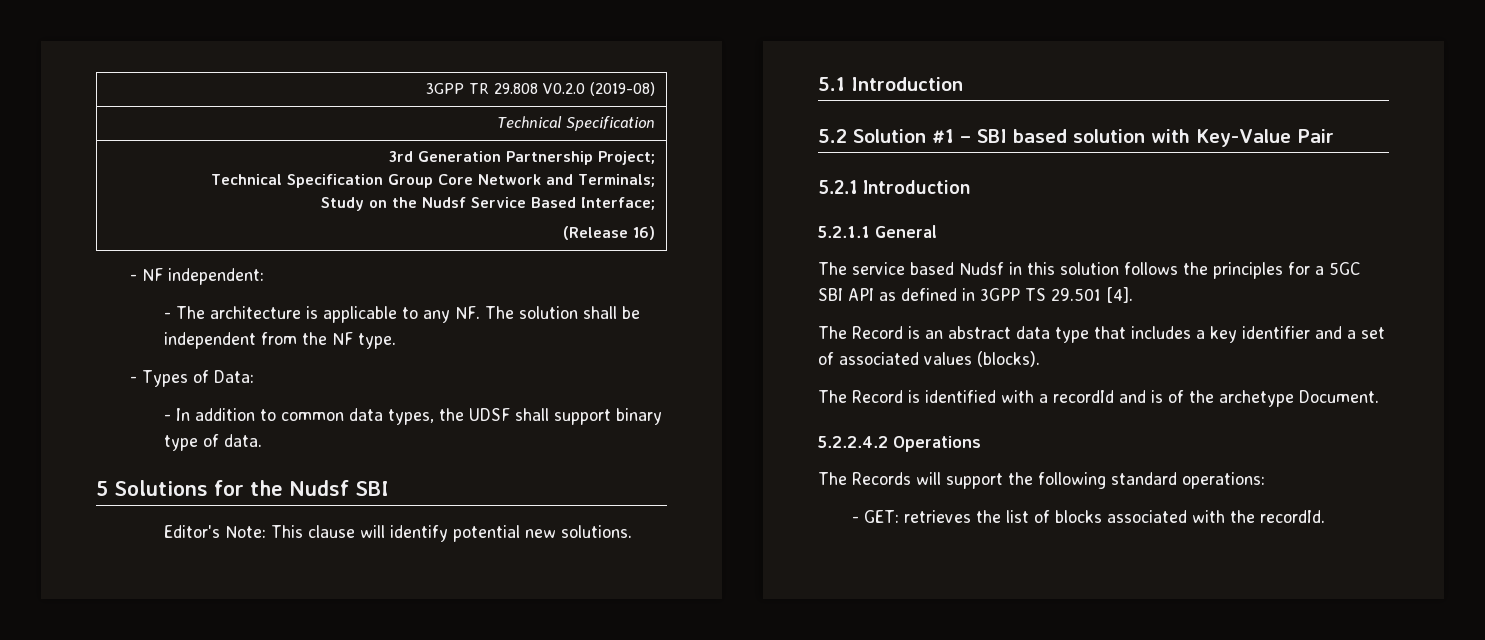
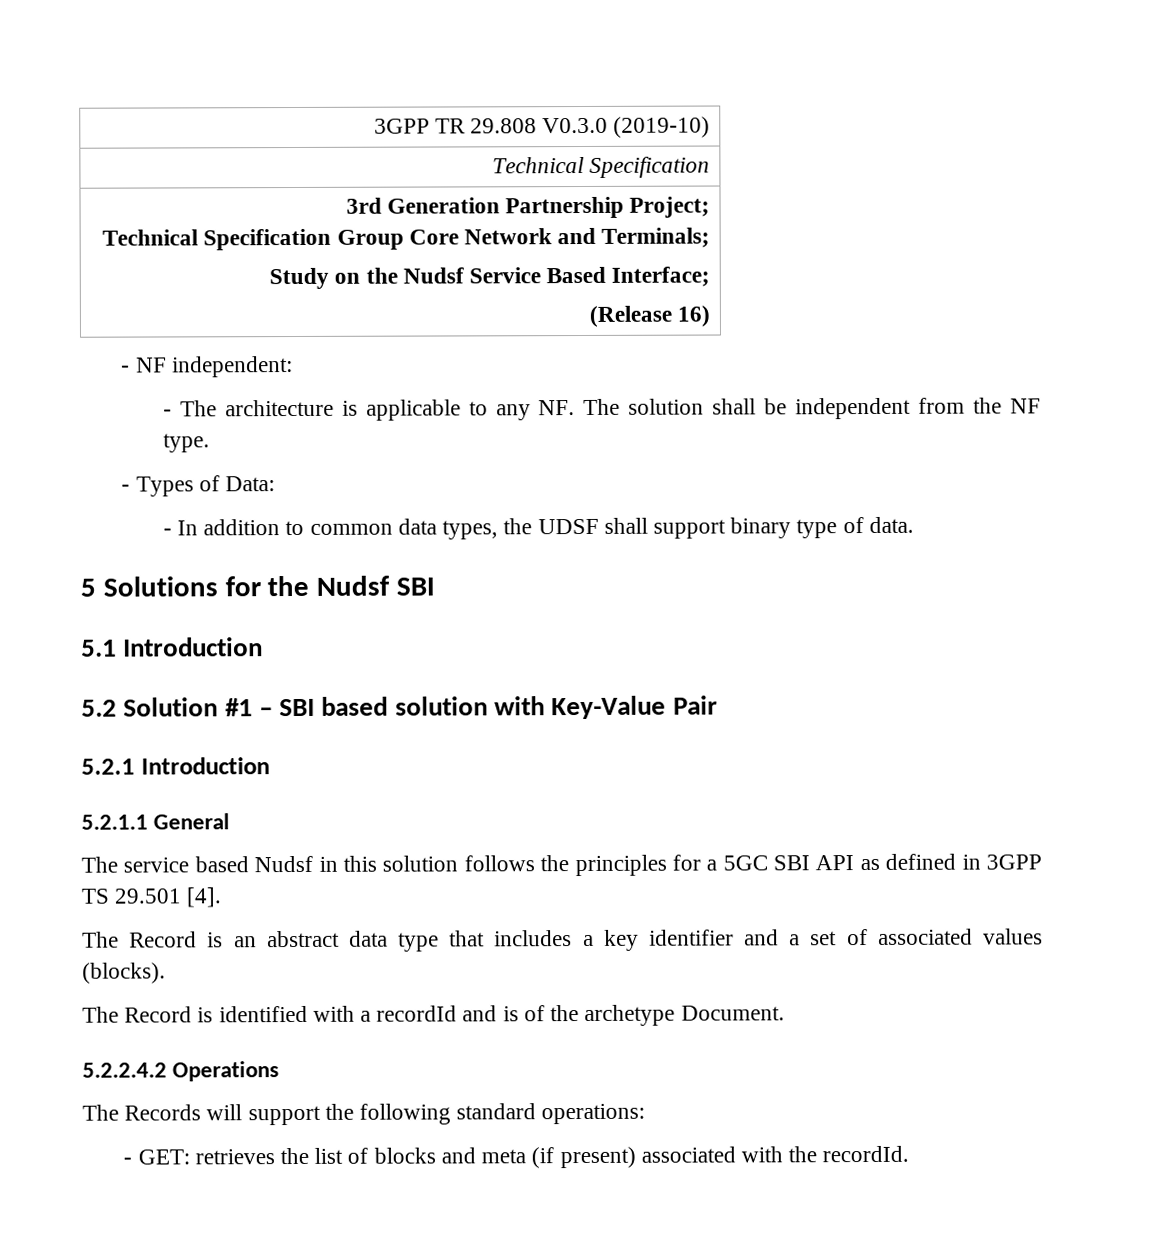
[543,82,656,96] V0.2.0 (2019-08) -> [542,116,711,138] V0.3.0 (2019-10)
[164,525,633,542] // Editor's Note: This clause will identify potential new solutions. -> (436, 586) none
(1103, 516) none -> [440,1146,636,1169] and meta (if present)

